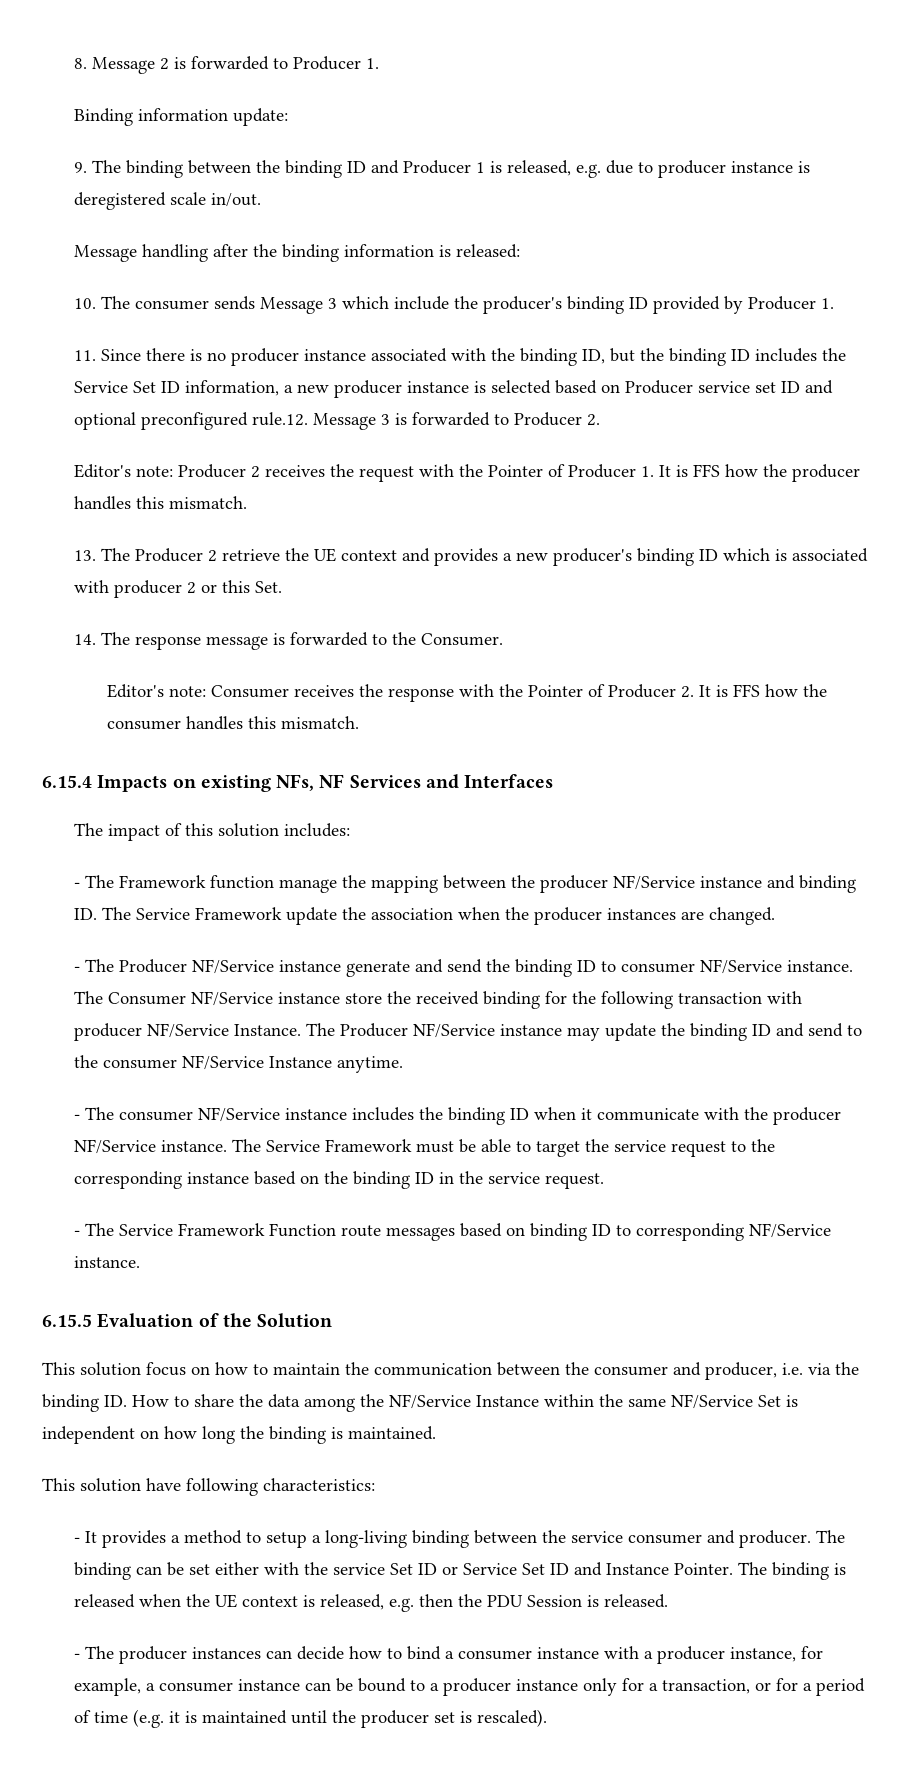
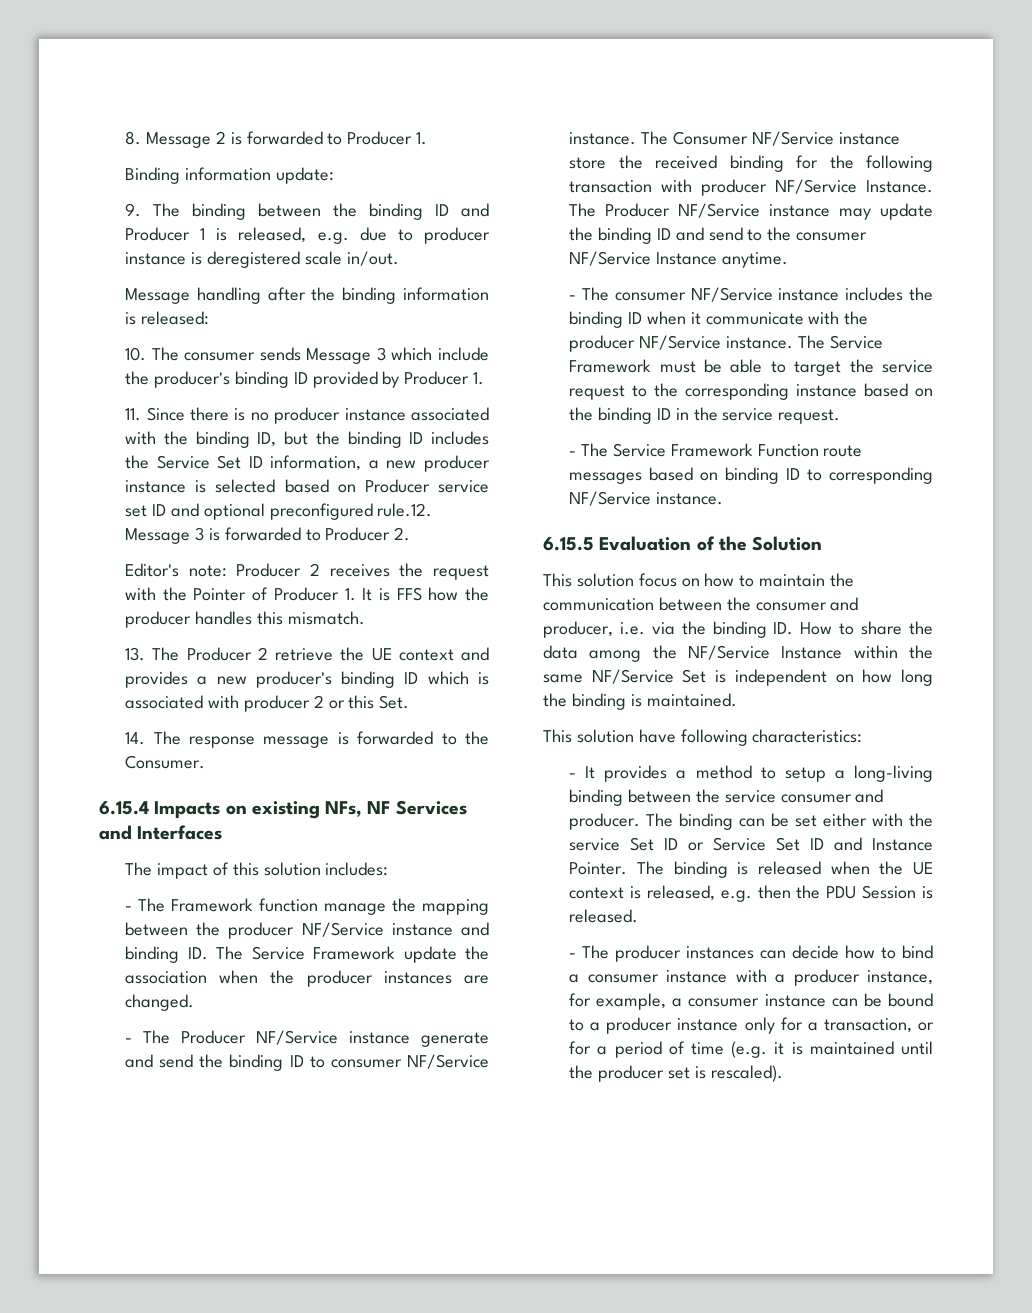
[106,684,827,702] [106,716,359,730] // Editor's note: Consumer receives the response with the Pointer of Producer 2. It is FFS how the consumer handles this mismatch. -> (206, 762) none

